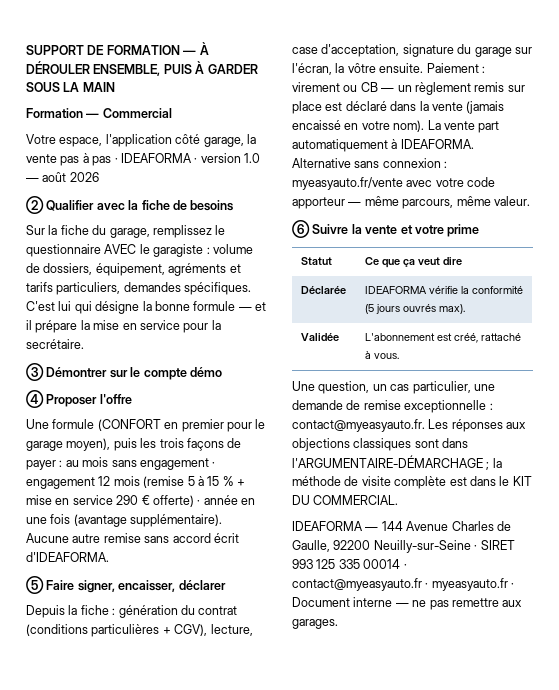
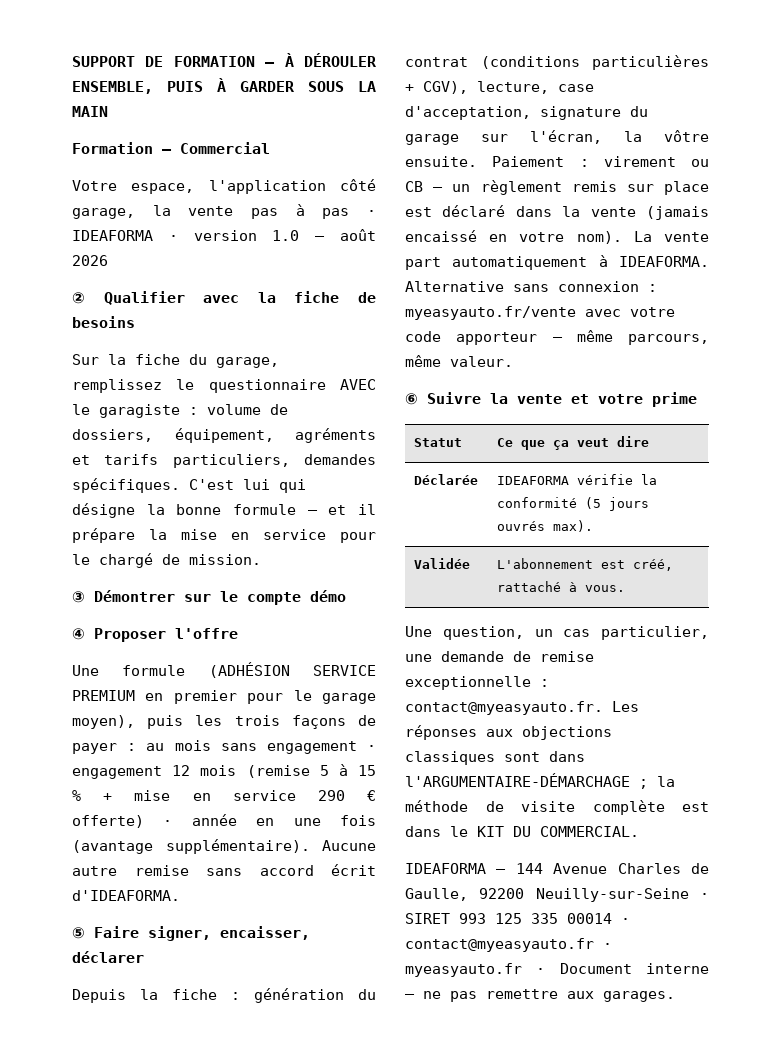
[211,320,221,330] [26,339,84,349] la secrétaire. -> [72,553,261,568] le chargé de mission.
[97,419,161,431] (CONFORT -> [208,662,376,678] [72,690,135,701] (ADHÉSION SERVICE PREMIUM

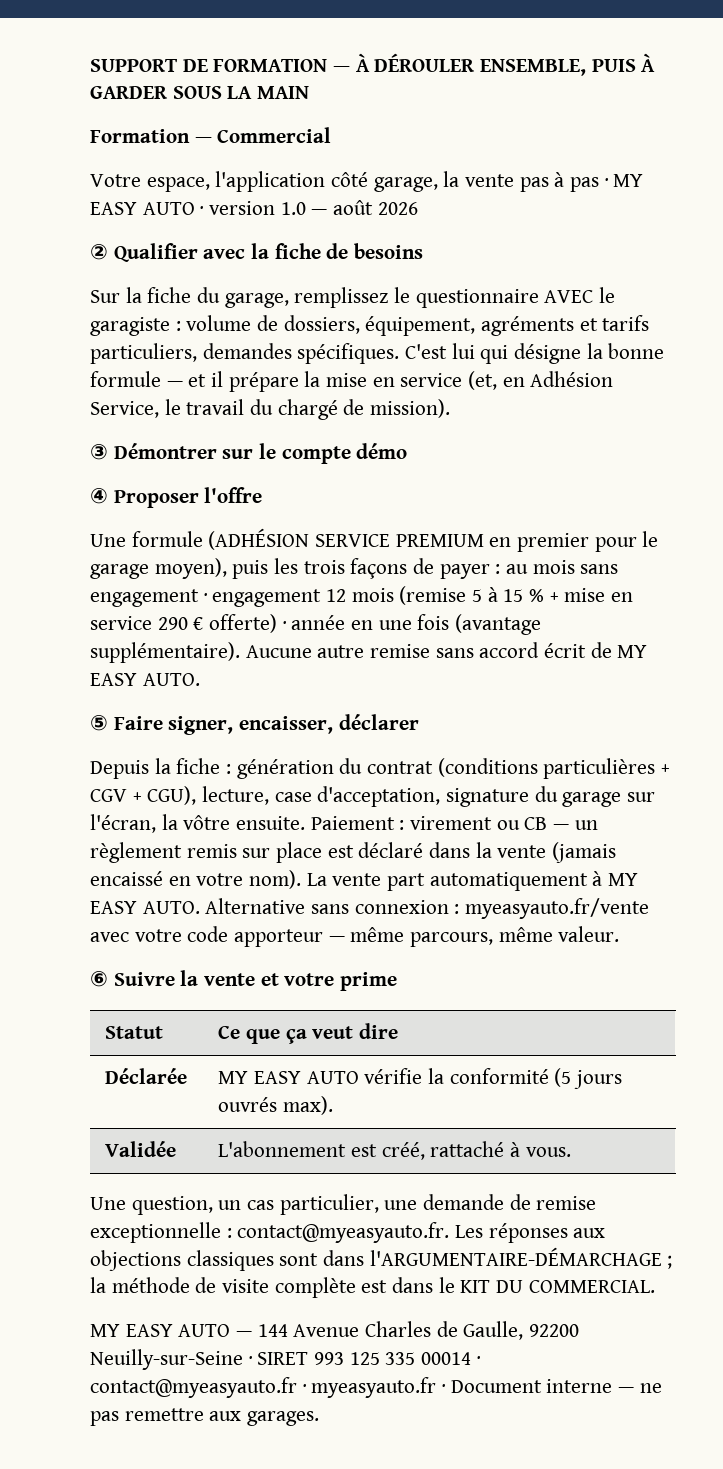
[72,230,153,241] IDEAFORMA -> [613,174,644,187] [90,202,195,215] MY EASY AUTO
[340,532,376,543] [72,554,90,565] pour le -> [468,371,614,390] [90,399,274,418] (et, en Adhésion Service, le travail du
[189,554,261,565] mission. -> [370,399,451,418] mission).
[72,890,180,901] d'IDEAFORMA. -> [590,642,648,658] [90,673,200,686] de MY EASY AUTO.
[423,81,468,94] CGV), -> [90,786,197,805] CGV + CGU),
[619,256,709,267] IDEAFORMA. -> [608,873,639,886] [90,901,200,914] MY EASY AUTO.
[497,476,570,485] IDEAFORMA -> [218,1071,359,1084] MY EASY AUTO
[405,863,486,874] IDEAFORMA -> [90,1324,231,1337] MY EASY AUTO

